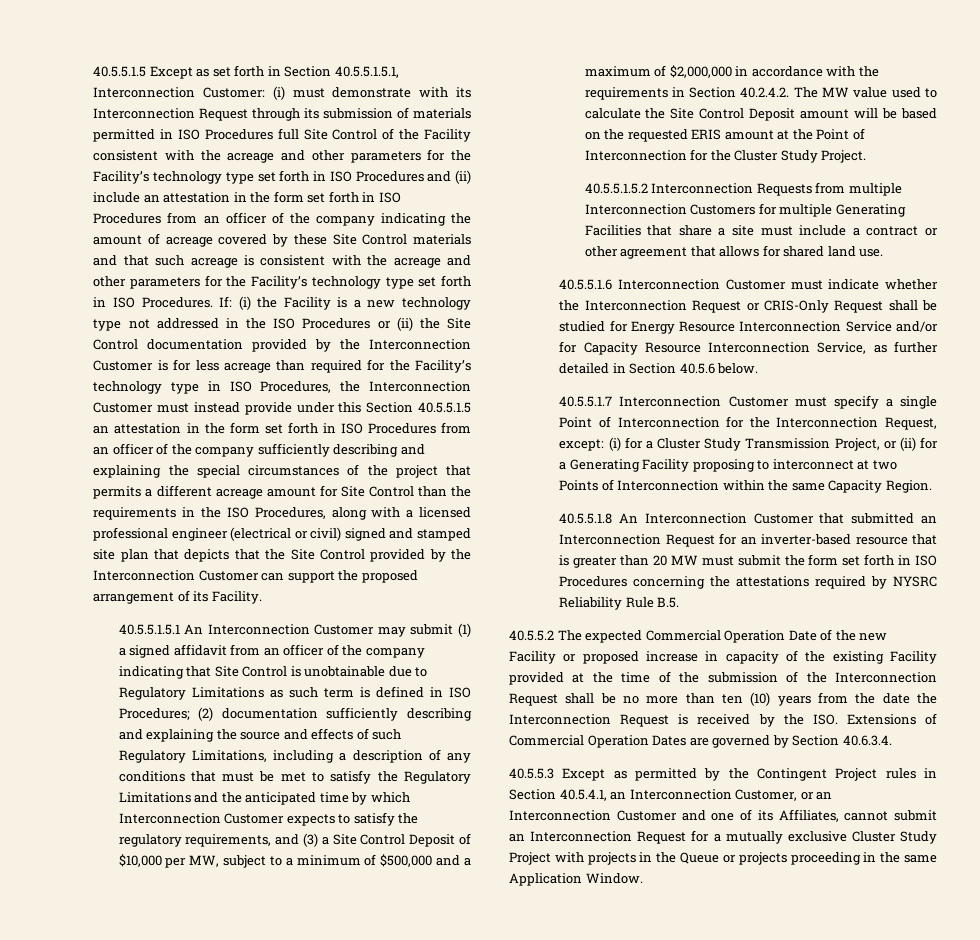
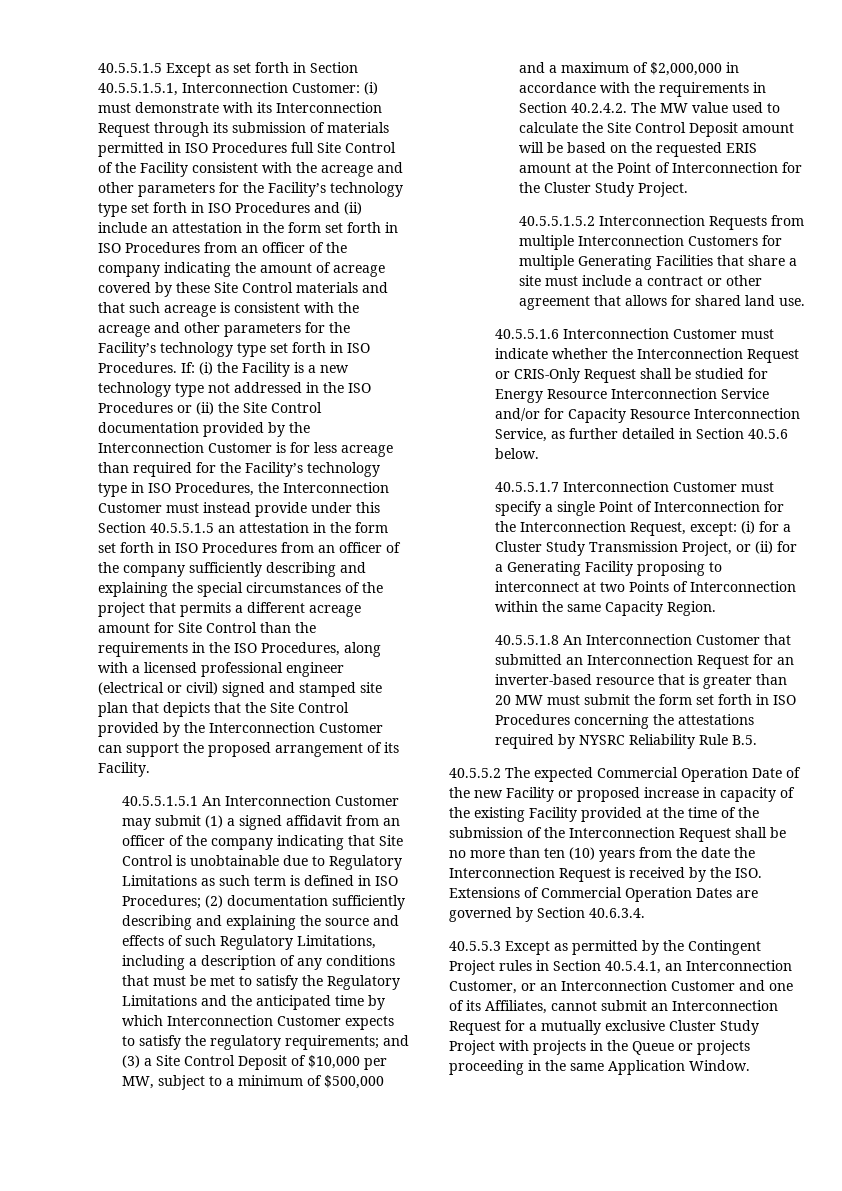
[185,834,272,847] requirements, -> [284,1035,379,1050] requirements;

